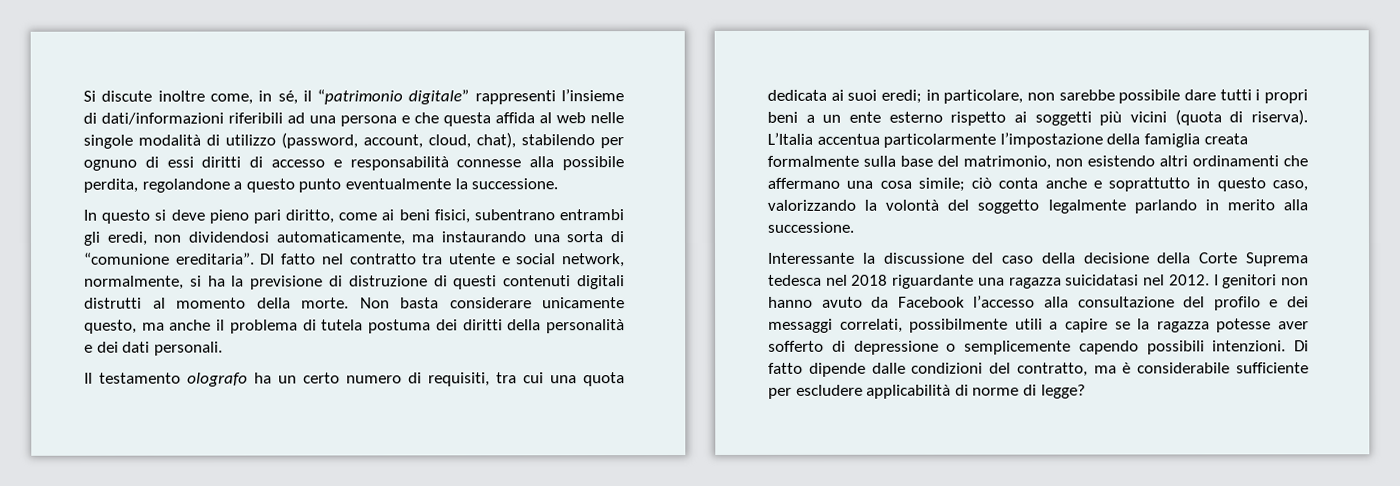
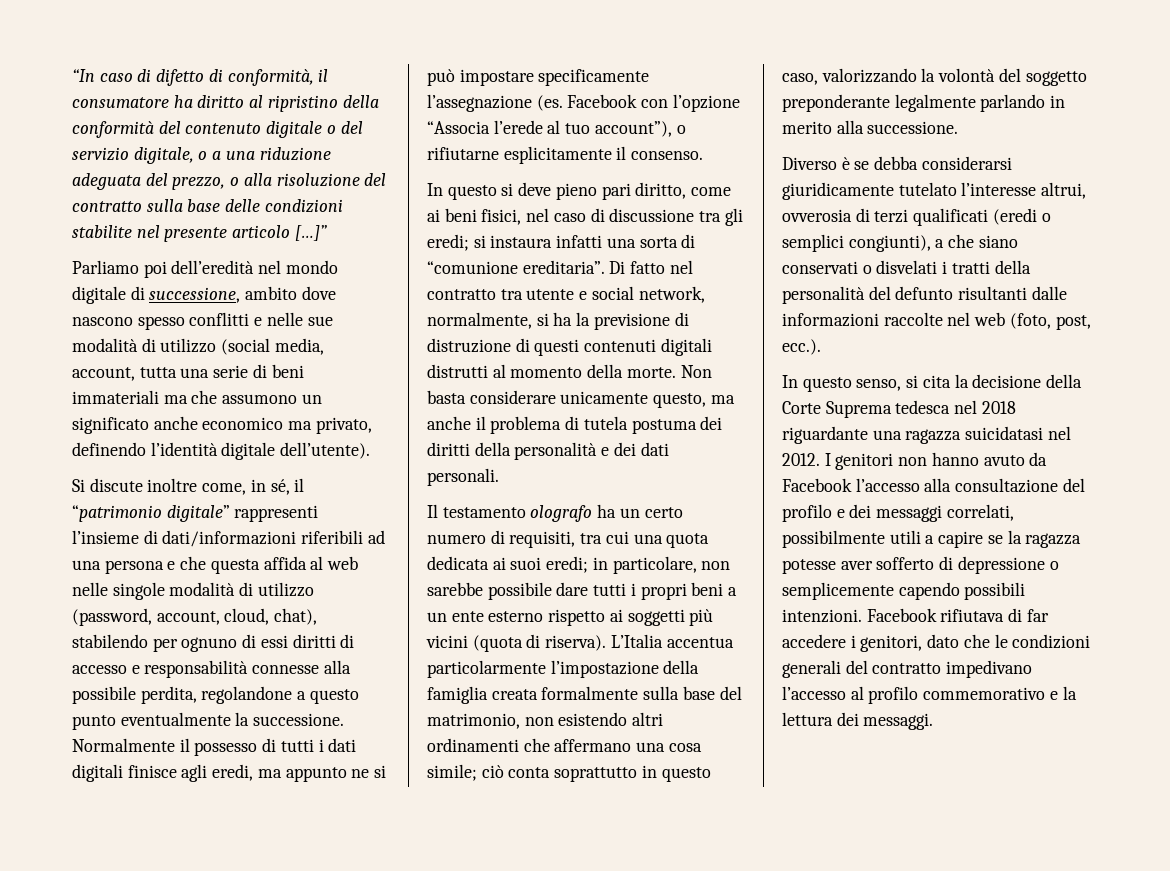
(83, 96) none -> [72,69,329,86] [72,95,379,112] [72,121,363,138] [72,147,331,164] [72,173,387,190] [72,199,343,213] [72,225,327,242] [72,260,338,278] [72,286,336,304] [72,312,333,330] [72,338,324,355] [72,364,304,381] [72,390,322,404] [72,416,372,434] [72,442,371,460] “In caso di difetto di conformità, il consumatore ha diritto al ripristino della conformità del contenuto digitale o del servizio digitale, o a una riduzione adeguata del prezzo, o alla risoluzione del contratto sulla base delle condizioni stabilite nel presente articolo […]” // Parliamo poi dell’eredità nel mondo digitale di successione, ambito dove nascono spesso conflitti e nelle sue modalità di utilizzo (social media, account, tutta una serie di beni immateriali ma che assumono un significato anche economico ma privato, definendo l’identità digitale dell’utente). //
(559, 184) none -> [72,738,357,756] [72,764,387,782] [427,69,650,86] [427,94,740,112] [427,120,686,137] [427,146,704,164] Normalmente il possesso di tutti i dati digitali finisce agli eredi, ma appunto ne si può impostare specificamente l’assegnazione (es. Facebook con l’opzione “Associa l’erede al tuo account”), o rifiutarne esplicitamente il consenso.
[473,209,624,221] [83,231,526,246] subentrano entrambi gli eredi, non dividendosi automaticamente, ma instaurando -> [526,208,743,226] [427,234,603,251] nel caso di discussione tra gli eredi; si instaura infatti
[260,253,276,265] DI -> [609,261,626,274] Di
[1044,177,1102,189] anche e -> (551, 772) none
(1040, 206) none -> [782,94,890,112] preponderante
[768,252,1076,264] Interessante la discussione del caso della -> [782,156,1012,170] [782,182,1087,200] [782,208,1051,226] [782,234,1018,252] [782,260,1031,274] [782,286,1067,304] [782,312,1091,330] [782,339,821,355] [782,374,969,392] Diverso è se debba considerarsi giuridicamente tutelato l’interesse altrui, ovverosia di terzi qualificati (eredi o semplici congiunti), a che siano conservati o disvelati i tratti della personalità del defunto risultanti dalle informazioni raccolte nel web (foto, post, ecc.). // In questo senso, si cita la
[1294,340,1309,352] [768,362,1309,377] [768,384,1086,399] Di fatto dipende dalle condizioni del contratto, ma è considerabile sufficiente per escludere applicabilità di norme di legge? -> [866,608,1049,622] [782,634,1091,652] [782,660,1033,678] [782,686,1077,704] [782,712,934,730] Facebook rifiutava di far accedere i genitori, dato che le condizioni generali del contratto impedivano l’accesso al profilo commemorativo e la lettura dei messaggi.

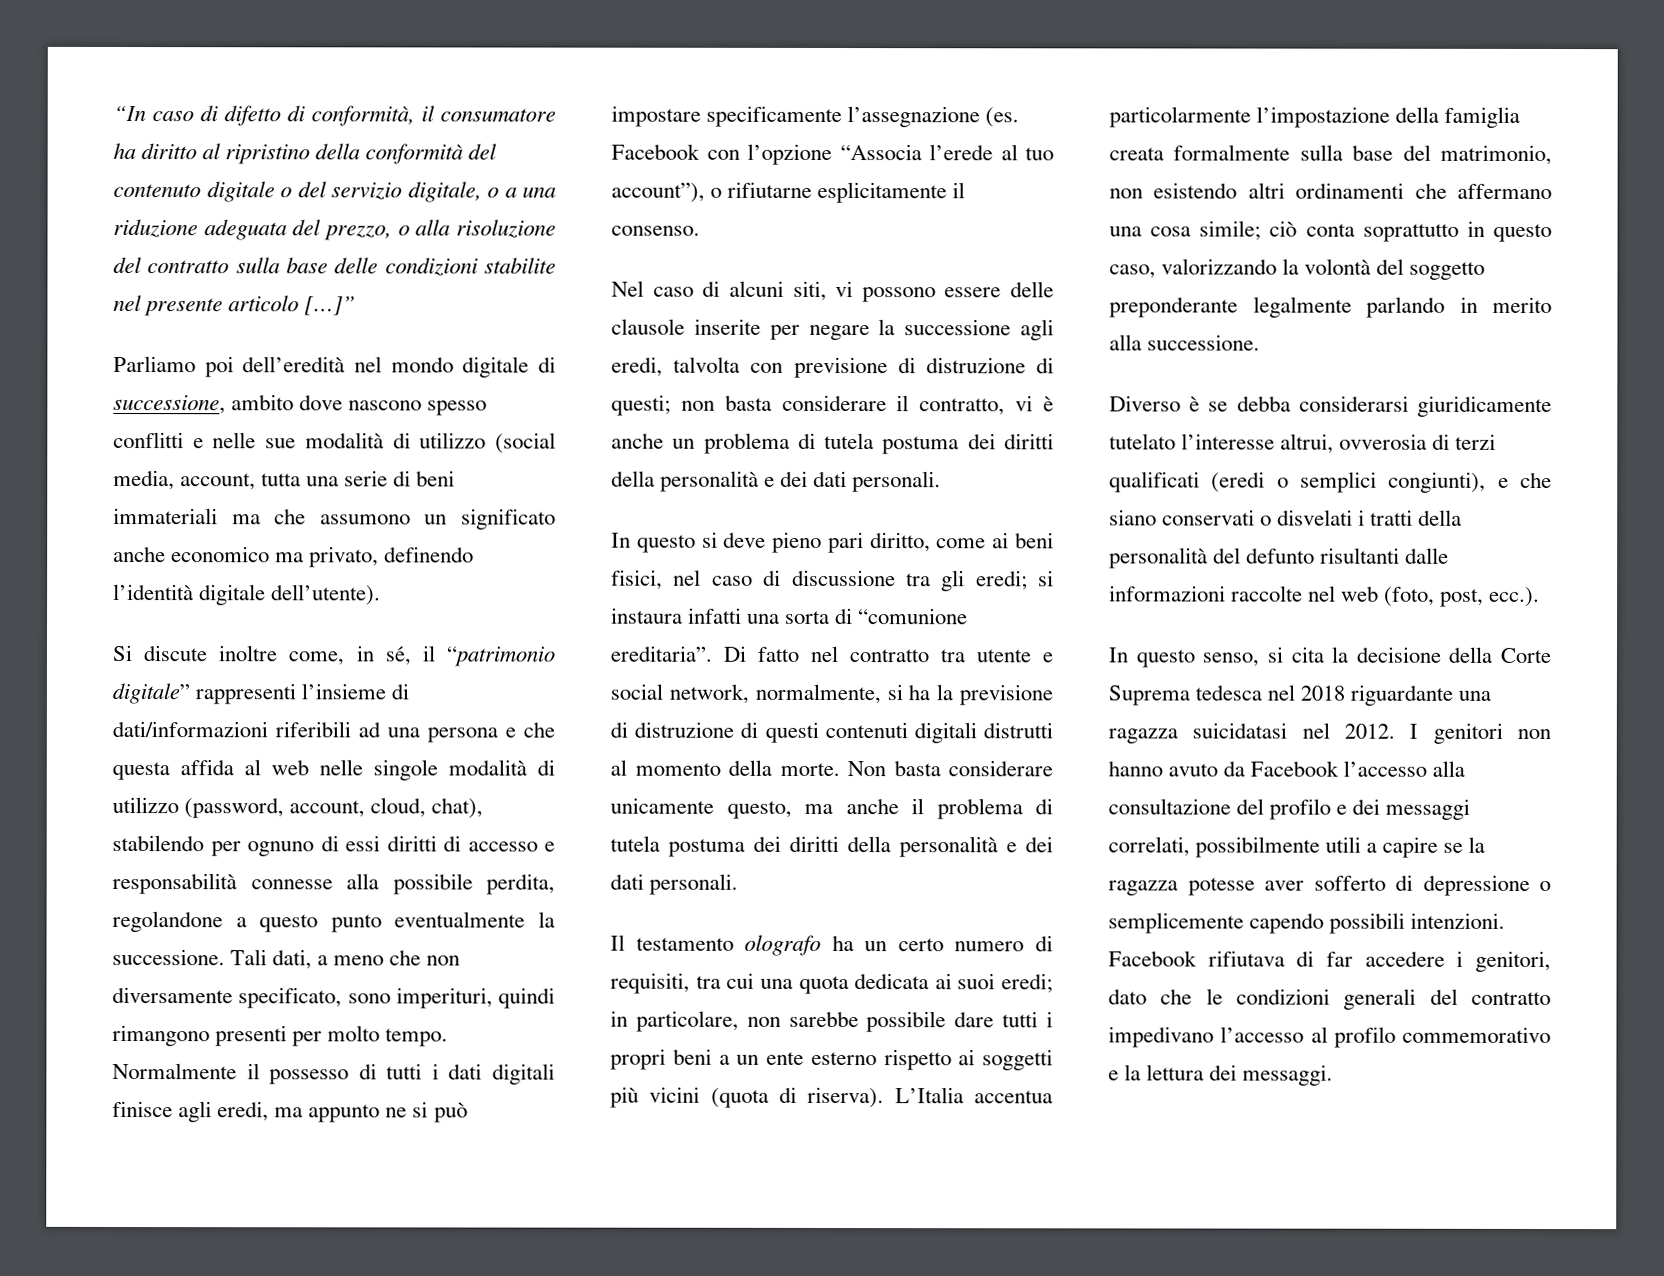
(345, 719) none -> [230,949,461,970] [112,986,555,1009] [112,1024,449,1047] Tali dati, a meno che non diversamente specificato, sono imperituri, quindi rimangono presenti per molto tempo.
(704, 155) none -> [611,280,1054,303] [611,318,1054,341] [611,356,1054,379] [611,394,1054,416] [611,432,1054,455] [611,470,942,493] // Nel caso di alcuni siti, vi possono essere delle clausole inserite per negare la successione agli eredi, talvolta con previsione di distruzione di questi; non basta considerare il contratto, vi è anche un problema di tutela postuma dei diritti della personalità e dei dati personali.
[935,239,945,248] a -> [1497,477,1509,488] e

